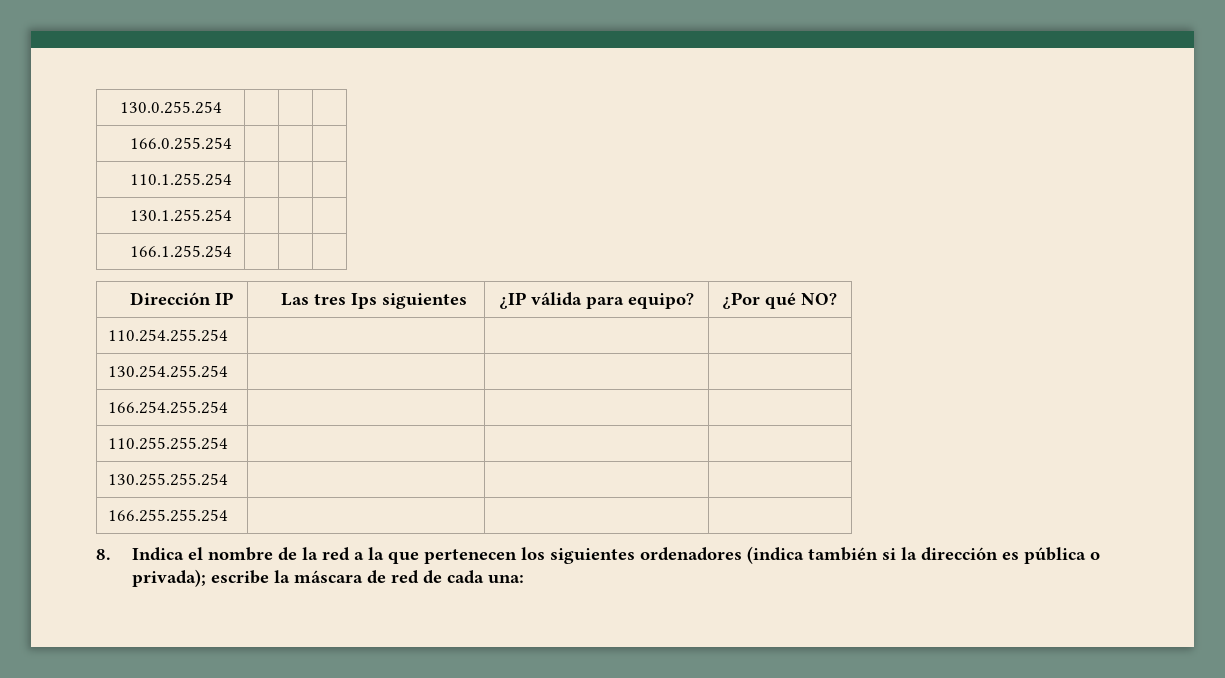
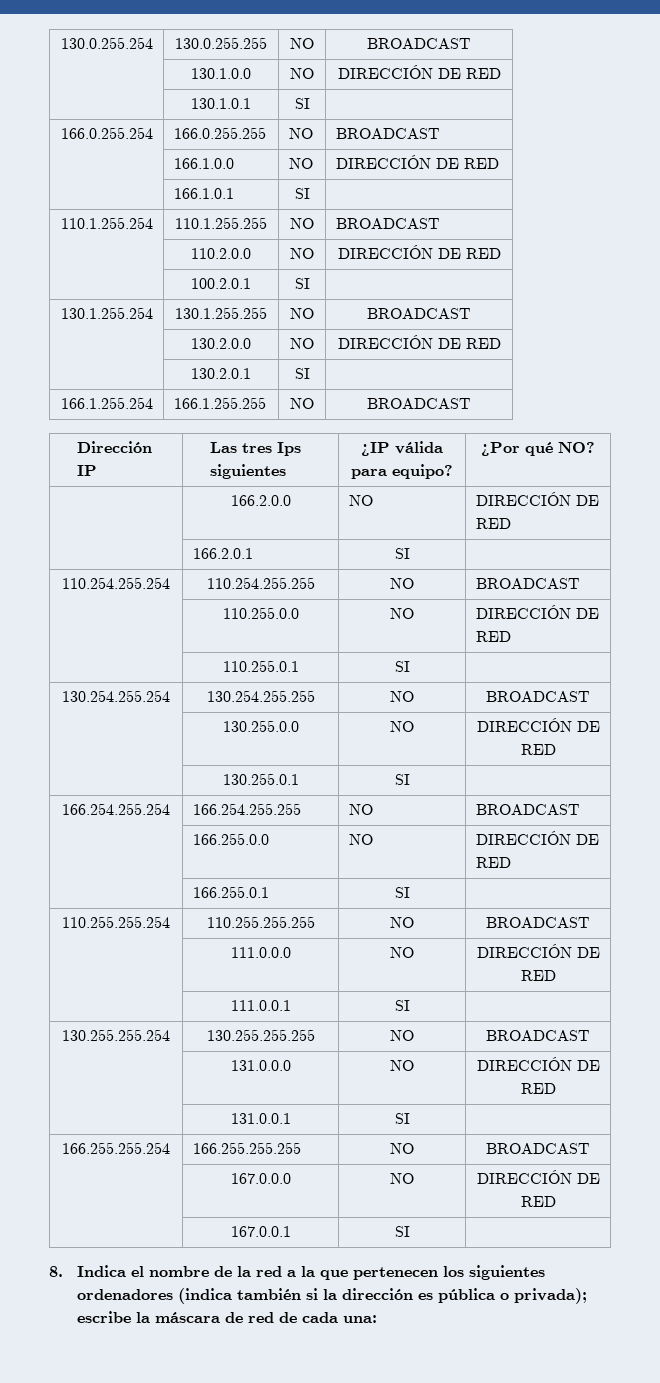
[129,137,232,150] [129,173,232,186] [129,209,232,222] [129,245,232,258] | | // 166.0.255.254 | | | // 110.1.255.254 | | | // 130.1.255.254 | | | // 166.1.255.254 | | | -> [175,37,267,49] [290,38,314,49] [367,38,471,49] [190,68,251,79] [290,68,314,79] [337,65,501,79] [190,98,251,109] [294,98,310,109] [60,127,153,139] [173,127,266,139] [288,128,313,139] [335,128,440,139] [173,158,234,169] [288,158,313,169] [335,155,499,169] [173,188,234,199] [294,188,310,199] [60,217,153,229] [175,217,267,229] [290,218,314,229] [335,218,440,229] [190,248,251,259] [290,248,314,259] [337,245,501,259] [190,278,251,289] [294,278,310,289] [60,307,153,319] [175,307,267,319] [290,308,314,319] [367,308,471,319] [190,338,251,349] [290,338,314,349] [337,335,501,349] [190,368,251,379] [294,368,310,379] [60,397,153,409] [173,397,266,409] [290,398,314,409] [367,398,471,409] 130.0.255.255 | NO | BROADCAST // | 130.1.0.0 | NO | DIRECCIÓN DE RED // | 130.1.0.1 | SI | // 166.0.255.254 | 166.0.255.255 | NO | BROADCAST // | 166.1.0.0 | NO | DIRECCIÓN DE RED // | 166.1.0.1 | SI | // 110.1.255.254 | 110.1.255.255 | NO | BROADCAST // | 110.2.0.0 | NO | DIRECCIÓN DE RED // | 100.2.0.1 | SI | // 130.1.255.254 | 130.1.255.255 | NO | BROADCAST // | 130.2.0.0 | NO | DIRECCIÓN DE RED // | 130.2.0.1 | SI | // 166.1.255.254 | 166.1.255.255 | NO | BROADCAST
[108,329,229,342] [108,365,229,378] [108,401,229,414] [108,437,229,450] [108,473,229,486] [108,509,229,522] 110.254.255.254 | | | // 130.254.255.254 | | | // 166.254.255.254 | | | // 110.255.255.254 | | | // 130.255.255.254 | | | // 166.255.255.254 | | -> [230,495,291,506] [348,495,373,506] [475,492,599,506] [475,518,511,529] [192,548,253,559] [394,548,410,559] [62,577,170,589] [206,577,315,589] [390,578,414,589] [475,578,580,589] [222,607,299,619] [390,608,414,619] [475,605,599,619] [475,631,511,642] [222,660,299,672] [394,661,410,672] [62,690,170,702] [206,690,315,702] [390,691,414,702] [486,691,590,702] [222,720,299,732] [390,721,414,732] [476,718,600,732] [520,744,556,755] [222,773,299,785] [394,774,410,785] [62,803,170,815] [192,803,301,815] [348,804,373,815] [475,804,580,815] [192,833,269,845] [348,834,373,845] [475,831,599,845] [475,857,511,868] [192,886,269,898] [394,887,410,898] [62,916,170,928] [206,916,315,928] [390,917,414,928] [486,917,590,928] [230,947,291,958] [390,947,414,958] [476,944,600,958] [520,970,556,981] [230,1000,291,1011] [394,1000,410,1011] [62,1029,170,1041] [206,1029,315,1041] [390,1030,414,1041] [486,1030,590,1041] [230,1060,291,1071] [390,1060,414,1071] [476,1057,600,1071] [520,1083,556,1094] [230,1113,291,1124] [394,1113,410,1124] [62,1142,170,1154] [192,1142,301,1154] [390,1143,414,1154] [486,1143,590,1154] [230,1173,291,1184] [390,1173,414,1184] [476,1170,600,1184] [520,1196,556,1207] [230,1226,291,1237] [394,1226,410,1237] | 166.2.0.0 | NO | DIRECCIÓN DE RED // | 166.2.0.1 | SI | // 110.254.255.254 | 110.254.255.255 | NO | BROADCAST // | 110.255.0.0 | NO | DIRECCIÓN DE RED // | 110.255.0.1 | SI | // 130.254.255.254 | 130.254.255.255 | NO | BROADCAST // | 130.255.0.0 | NO | DIRECCIÓN DE RED // | 130.255.0.1 | SI | // 166.254.255.254 | 166.254.255.255 | NO | BROADCAST // | 166.255.0.0 | NO | DIRECCIÓN DE RED // | 166.255.0.1 | SI | // 110.255.255.254 | 110.255.255.255 | NO | BROADCAST // | 111.0.0.0 | NO | DIRECCIÓN DE RED // | 111.0.0.1 | SI | // 130.255.255.254 | 130.255.255.255 | NO | BROADCAST // | 131.0.0.0 | NO | DIRECCIÓN DE RED // | 131.0.0.1 | SI | // 166.255.255.254 | 166.255.255.255 | NO | BROADCAST // | 167.0.0.0 | NO | DIRECCIÓN DE RED // | 167.0.0.1 | SI

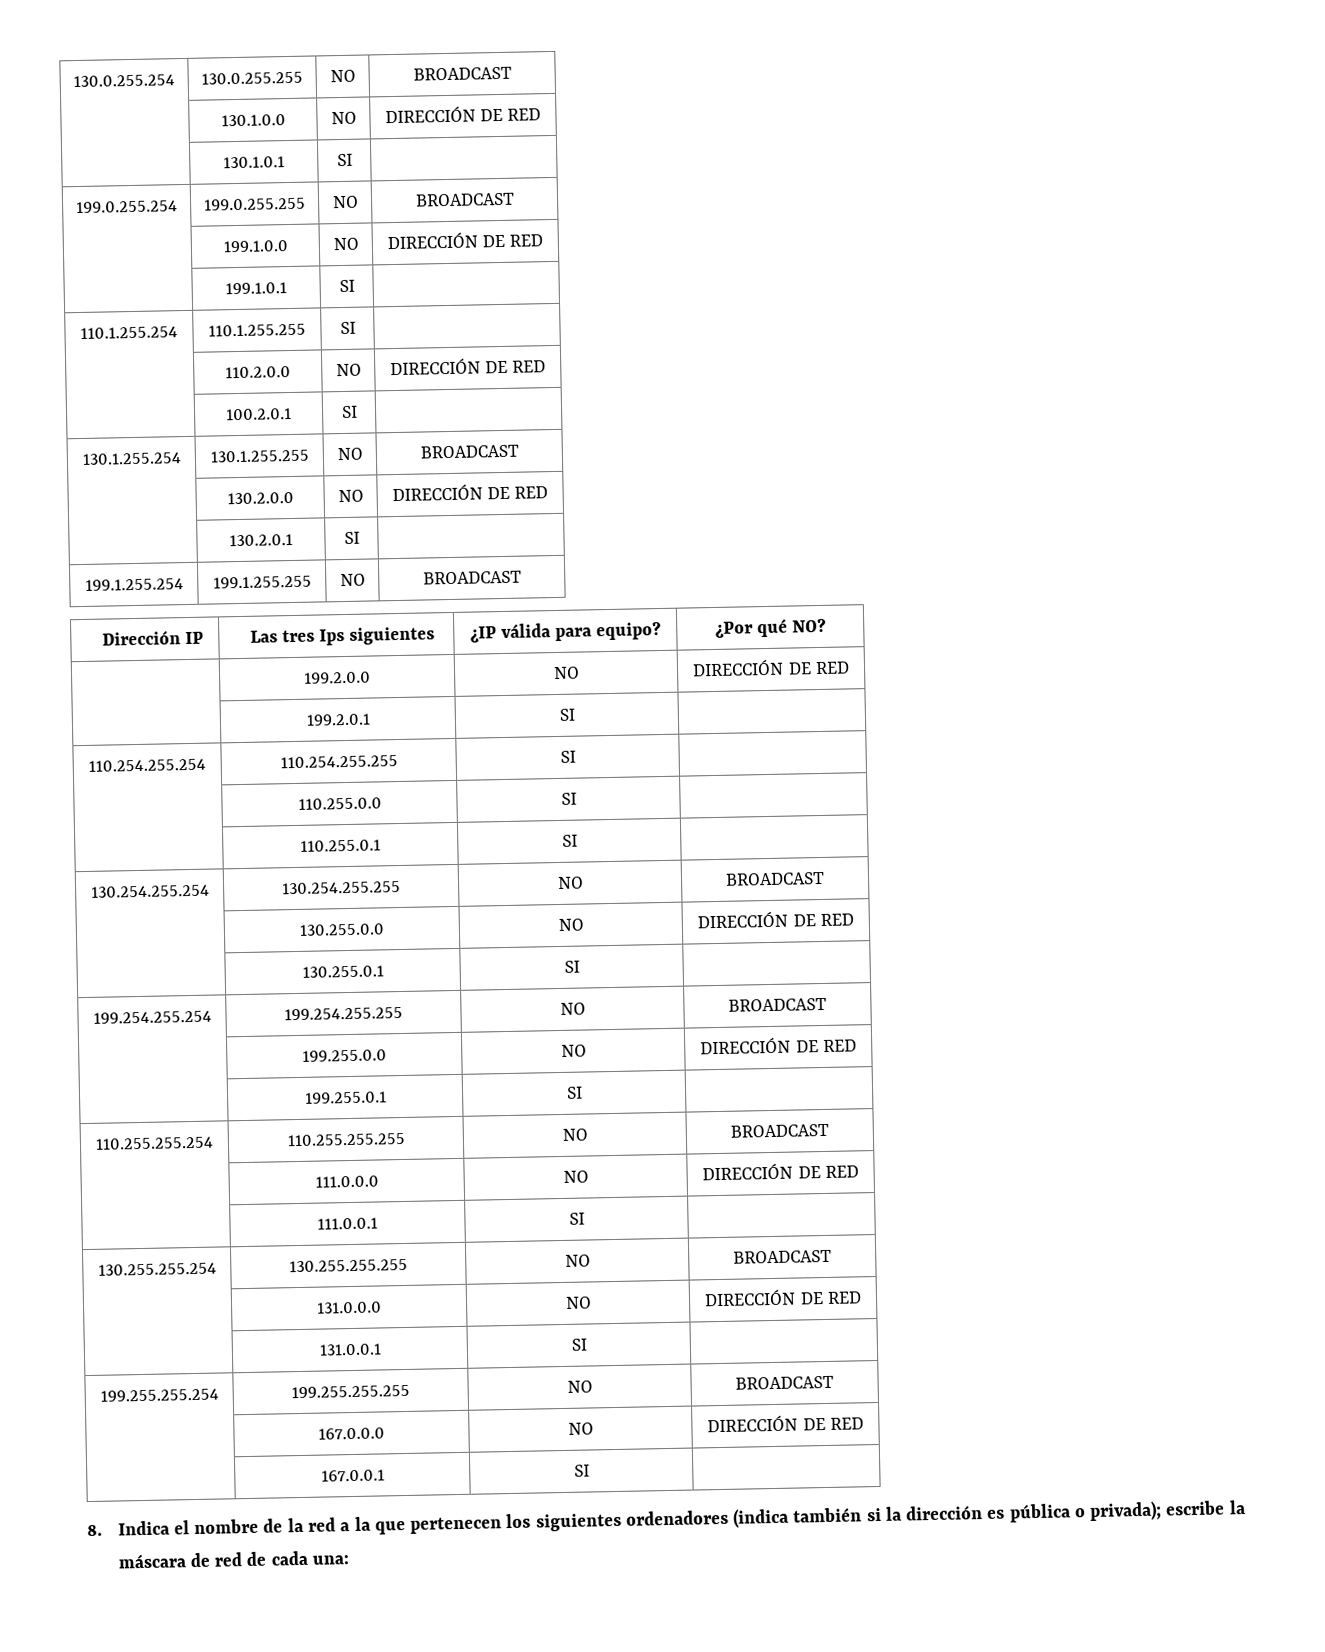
[60,127,153,139] [173,127,266,139] [288,128,313,139] [335,128,440,139] [173,158,234,169] [288,158,313,169] [335,155,499,169] [173,188,234,199] 166.0.255.254 | 166.0.255.255 | NO | BROADCAST // | 166.1.0.0 | NO | DIRECCIÓN DE RED // | 166.1.0.1 -> [76,200,178,214] [204,197,306,211] [331,195,359,209] [414,192,515,207] [222,240,288,253] [332,237,359,251] [386,231,544,250] [225,282,287,295] 199.0.255.254 | 199.0.255.255 | NO | BROADCAST // | 199.1.0.0 | NO | DIRECCIÓN DE RED // | 199.1.0.1
[290,218,314,229] [335,218,440,229] NO | BROADCAST -> [339,321,356,335] SI |
[60,397,153,409] [173,397,266,409] 166.1.255.254 | 166.1.255.255 -> [84,578,184,591] [212,575,312,589] 199.1.255.254 | 199.1.255.255
[230,495,291,506] [348,495,373,506] [475,492,599,506] [475,518,511,529] [192,548,253,559] 166.2.0.0 | NO | DIRECCIÓN DE RED // | 166.2.0.1 -> [304,671,371,684] [552,666,580,680] [692,658,850,677] [305,713,371,726] 199.2.0.0 | NO | DIRECCIÓN DE RED // | 199.2.0.1
[390,578,414,589] [475,578,580,589] NO | BROADCAST -> [559,750,576,763] SI |
[390,608,414,619] [475,605,599,619] [475,631,511,642] NO | DIRECCIÓN DE RED -> [560,792,577,805] SI |
[62,803,170,815] [192,803,301,815] [348,804,373,815] [475,804,580,815] [192,833,269,845] [348,834,373,845] [475,831,599,845] [475,857,511,868] [192,886,269,898] 166.254.255.254 | 166.254.255.255 | NO | BROADCAST // | 166.255.0.0 | NO | DIRECCIÓN DE RED // | 166.255.0.1 -> [92,1010,212,1024] [284,1006,403,1021] [559,1002,586,1015] [728,997,827,1012] [302,1049,387,1062] [560,1044,587,1057] [700,1036,857,1055] [304,1091,387,1104] 199.254.255.254 | 199.254.255.255 | NO | BROADCAST // | 199.255.0.0 | NO | DIRECCIÓN DE RED // | 199.255.0.1
[62,1142,170,1154] [192,1142,301,1154] 166.255.255.254 | 166.255.255.255 -> [99,1388,219,1402] [291,1384,410,1399] 199.255.255.254 | 199.255.255.255

